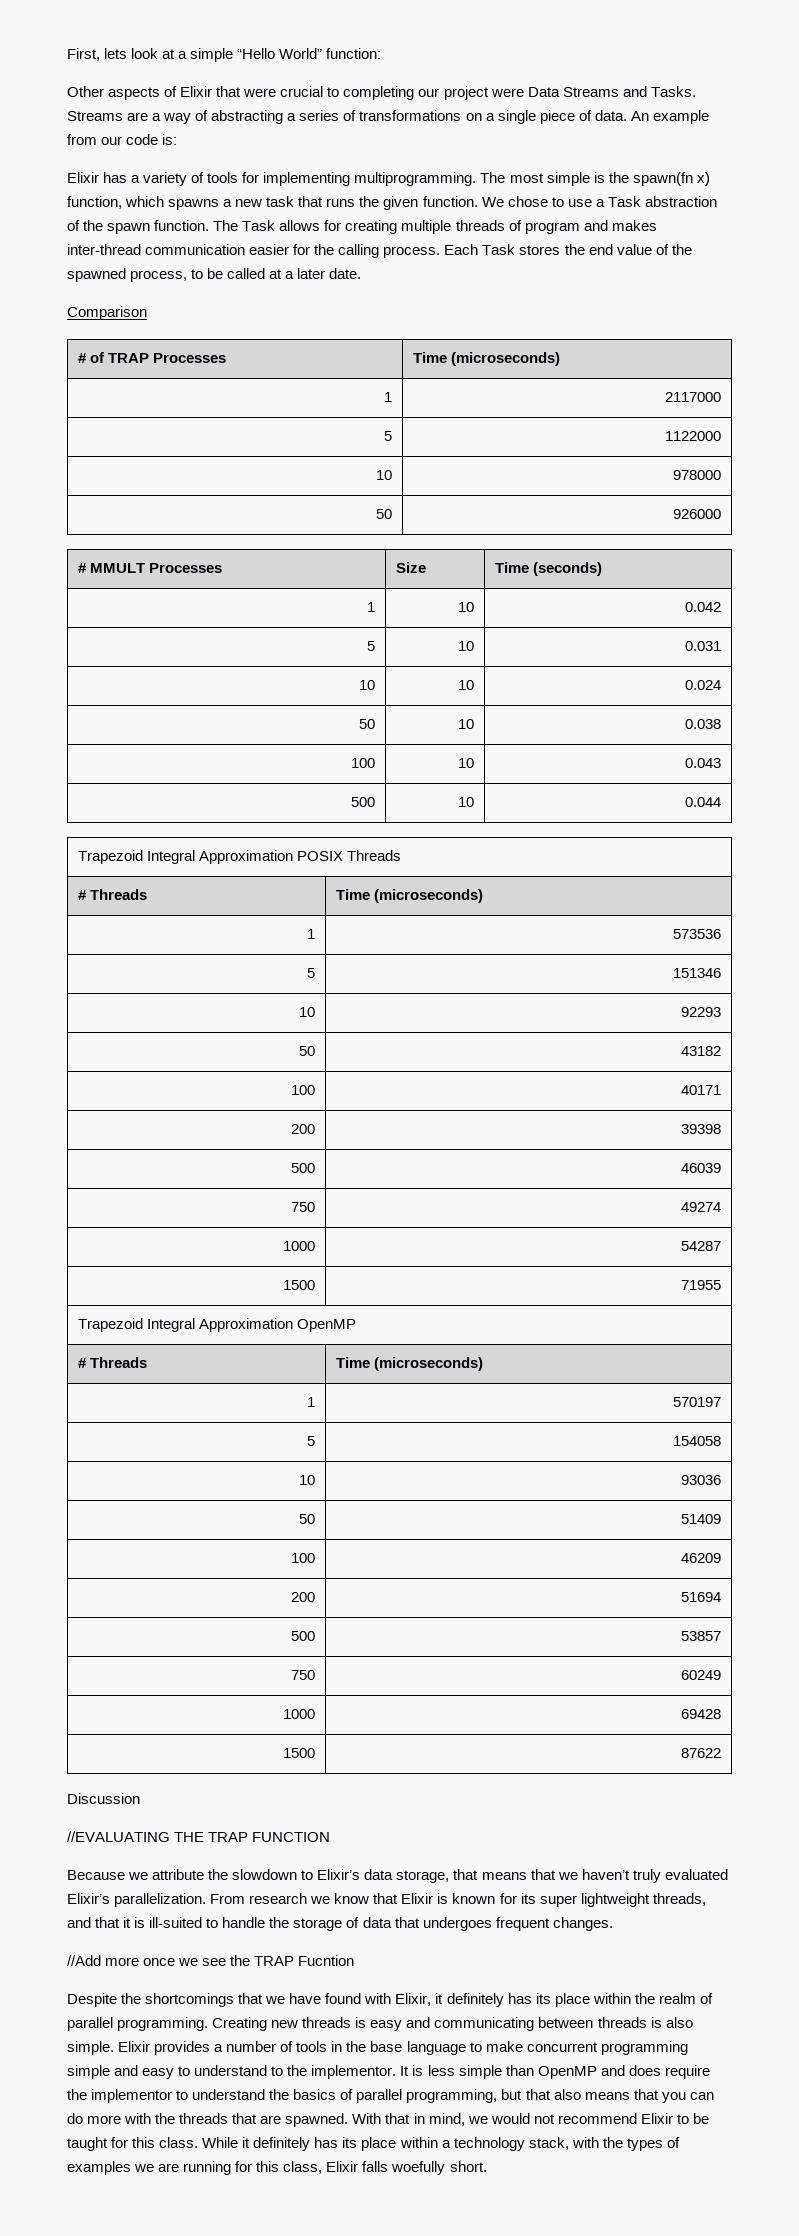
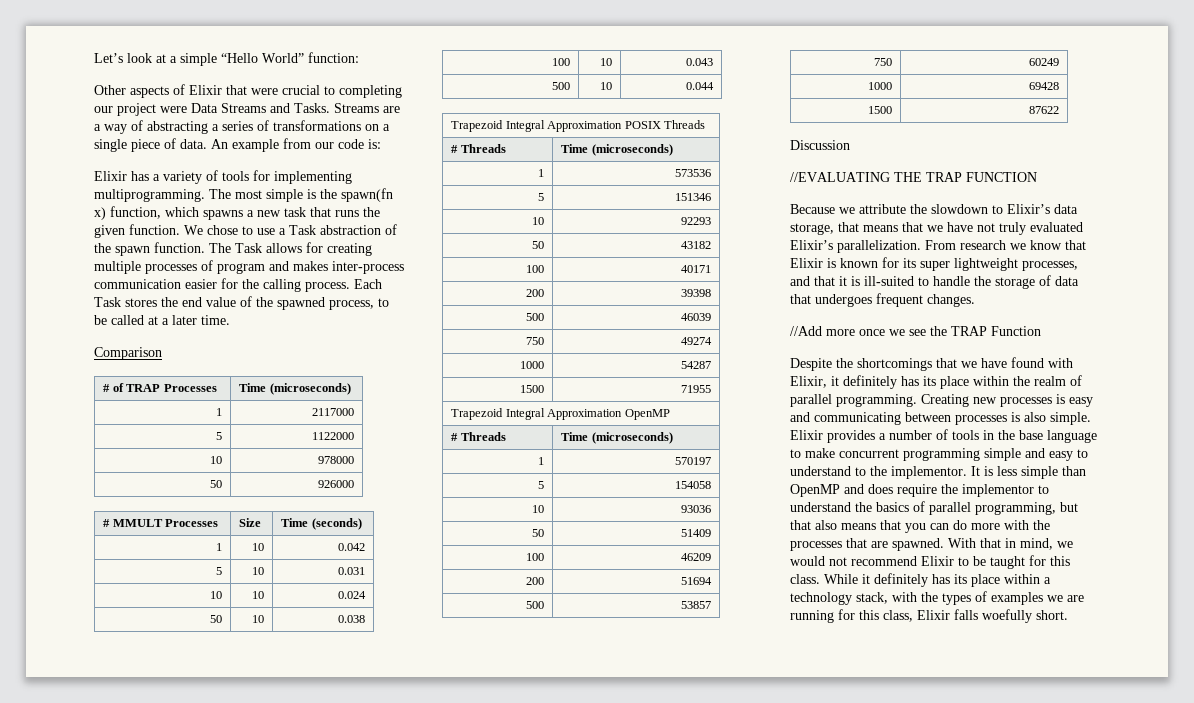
[67,48,128,61] First, lets -> [94,53,123,63] Let’s
[455,220,505,231] threads -> [145,264,197,274] processes
[67,244,141,255] inter-thread -> [332,261,404,274] inter-process
[329,268,362,279] date. -> [201,315,230,325] time.
[581,1869,630,1880] haven’t -> [947,222,995,232] have not
[652,1893,706,1906] threads, -> [1022,261,1078,271] processes,
[298,1955,355,1966] Fucntion -> [991,326,1041,336] Function
[302,2017,352,2028] threads -> [1000,397,1052,407] processes
[597,2017,647,2028] threads -> [955,415,1007,425] processes
[179,2113,229,2124] threads -> [790,541,842,551] processes

